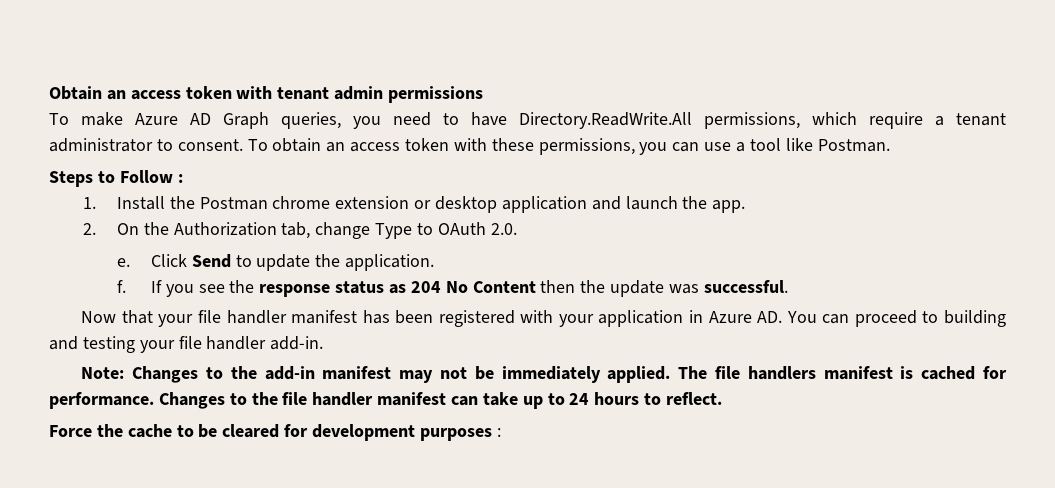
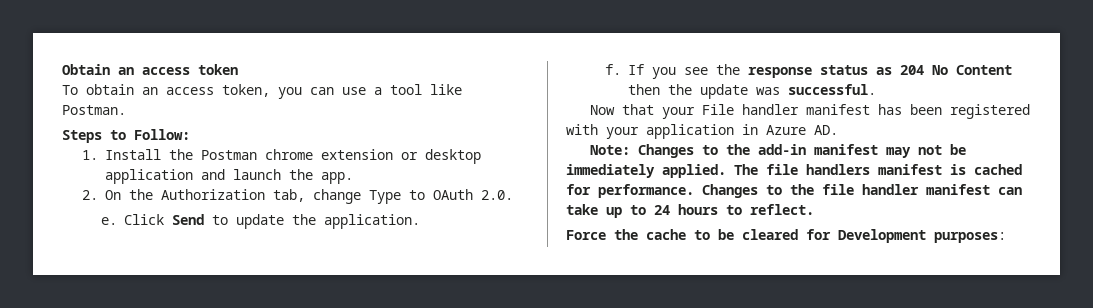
[236,86,484,103] [49,112,1006,129] [49,138,635,155] with tenant admin permissions // To make Azure AD Graph queries, you need to have Directory.ReadWrite.All permissions, which require a tenant administrator to consent. To obtain an access token with these permissions, -> [62,84,270,97] // To obtain an access token,
[119,170,183,183] Follow : -> [134,129,190,140] Follow:
[197,310,221,323] file -> [702,104,735,115] File
[786,310,1006,327] [49,336,324,353] You can proceed to building and testing your file handler add-in. -> (838, 130) none
[312,424,501,441] development purposes : -> [838,229,1006,243] Development purposes:

